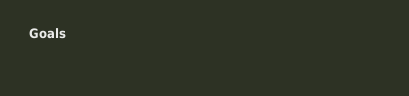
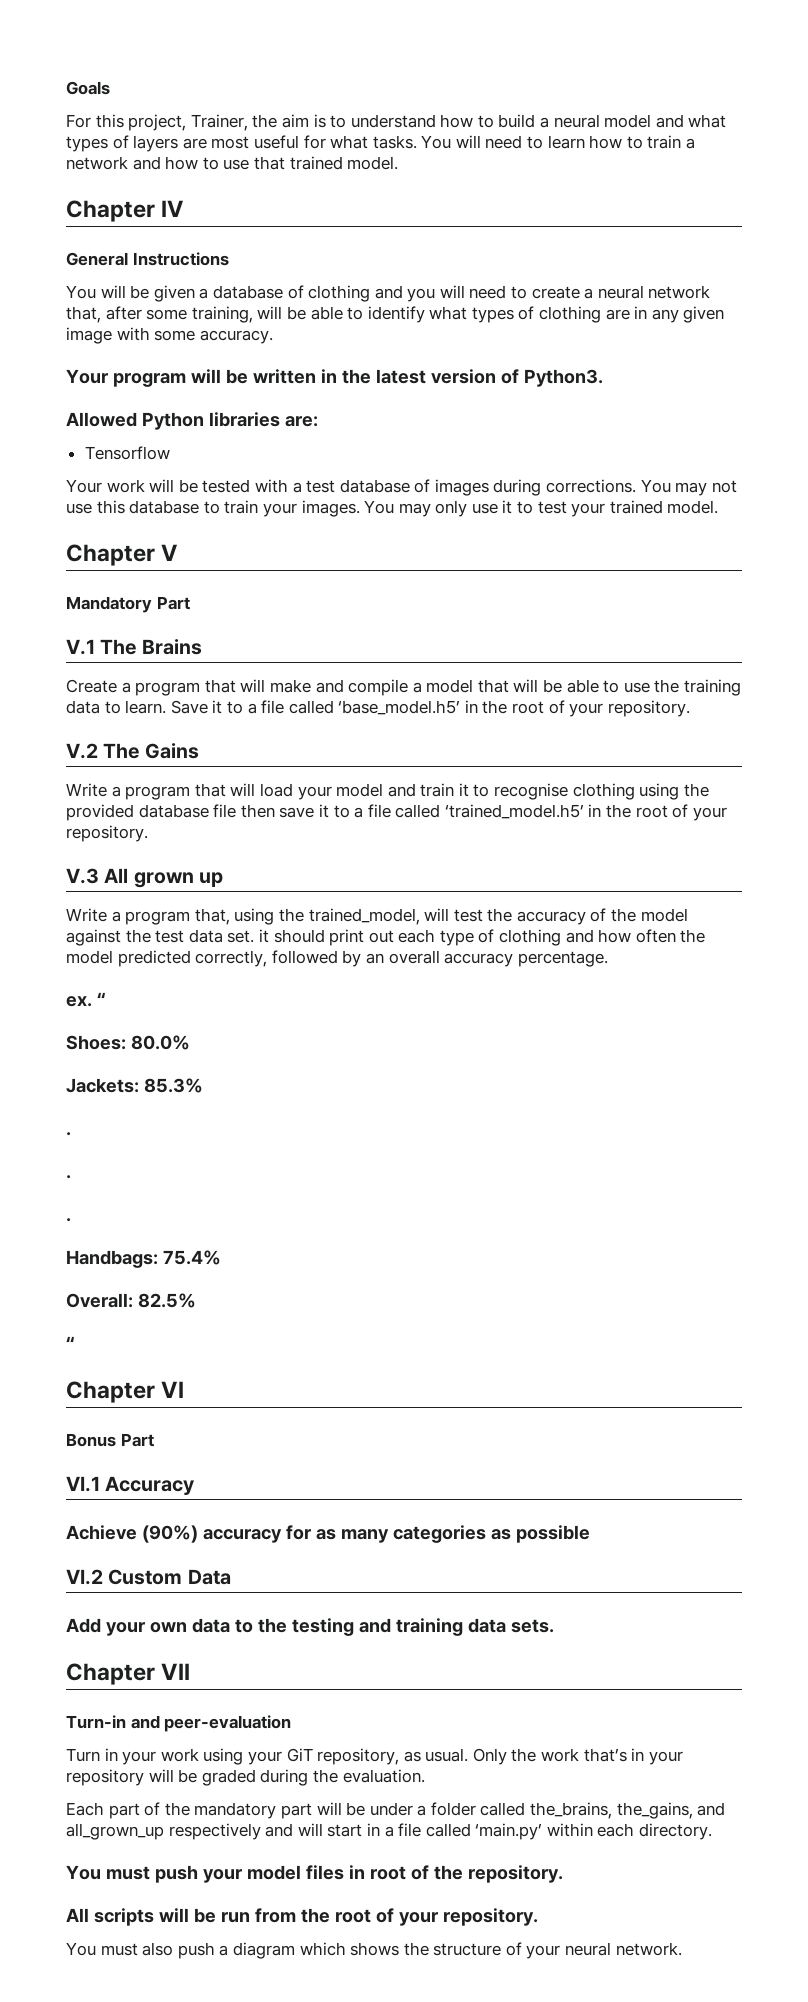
(66, 33) none -> [66,114,727,131] [66,135,696,152] [66,156,399,170] [66,200,185,222] [66,252,229,266] [66,285,711,302] [66,306,725,323] [66,327,273,344] [66,369,603,387] [66,412,318,430] [84,446,170,460] [66,479,737,496] [66,500,719,517] [66,544,179,566] [66,596,190,613] [66,639,202,655] [66,679,742,696] [66,700,690,717] [66,743,199,759] [66,783,709,800] [66,804,727,821] [66,825,148,842] [66,868,224,888] [66,908,688,925] [66,929,706,946] [66,950,608,967] [66,992,106,1007] [66,1035,190,1050] [66,1078,203,1093] [66,1132,71,1136] [66,1175,71,1179] [66,1218,71,1222] [66,1250,221,1268] [66,1293,196,1308] [66,1336,75,1350] [66,1381,185,1403] [66,1433,154,1447] [66,1476,195,1495] [66,1525,590,1543] [66,1569,231,1585] [66,1618,554,1636] [66,1663,191,1685] [66,1715,292,1732] [66,1748,683,1765] [66,1769,425,1786] [66,1802,726,1819] [66,1823,713,1840] [66,1865,563,1883] [66,1908,538,1926] [66,1942,682,1959] // For this project, Trainer, the aim is to understand how to build a neural model and what types of layers are most useful for what tasks. You will need to learn how to train a network and how to use that trained model. // Chapter IV // General Instructions // You will be given a database of clothing and you will need to create a neural network that, after some training, will be able to identify what types of clothing are in any given image with some accuracy. // Your program will be written in the latest version of Python3. // Allowed Python libraries are: // Tensorflow // Your work will be tested with a test database of images during corrections. You may not use this database to train your images. You may only use it to test your trained model. // Chapter V // Mandatory Part // V.1 The Brains // Create a program that will make and compile a model that will be able to use the training data to learn. Save it to a file called ‘base_model.h5’ in the root of your repository. // V.2 The Gains // Write a program that will load your model and train it to recognise clothing using the provided database file then save it to a file called ‘trained_model.h5’ in the root of your repository. // V.3 All grown up // Write a program that, using the trained_model, will test the accuracy of the model against the test data set. it should print out each type of clothing and how often the model predicted correctly, followed by an overall accuracy percentage. // ex. “ // Shoes: 80.0% // Jackets: 85.3% // . // . // . // Handbags: 75.4% // Overall: 82.5% // “ // Chapter VI // Bonus Part // VI.1 Accuracy // Achieve (90%) accuracy for as many categories as possible // VI.2 Custom Data // Add your own data to the testing and training data sets. // Chapter VII // Turn-in and peer-evaluation // Turn in your work using your GiT repository, as usual. Only the work that’s in your repository will be graded during the evaluation. // Each part of the mandatory part will be under a folder called the_brains, the_gains, and all_grown_up respectively and will start in a file called ‘main.py’ within each directory. // You must push your model files in root of the repository. // All scripts will be run from the root of your repository. // You must also push a diagram which shows the structure of your neural network.

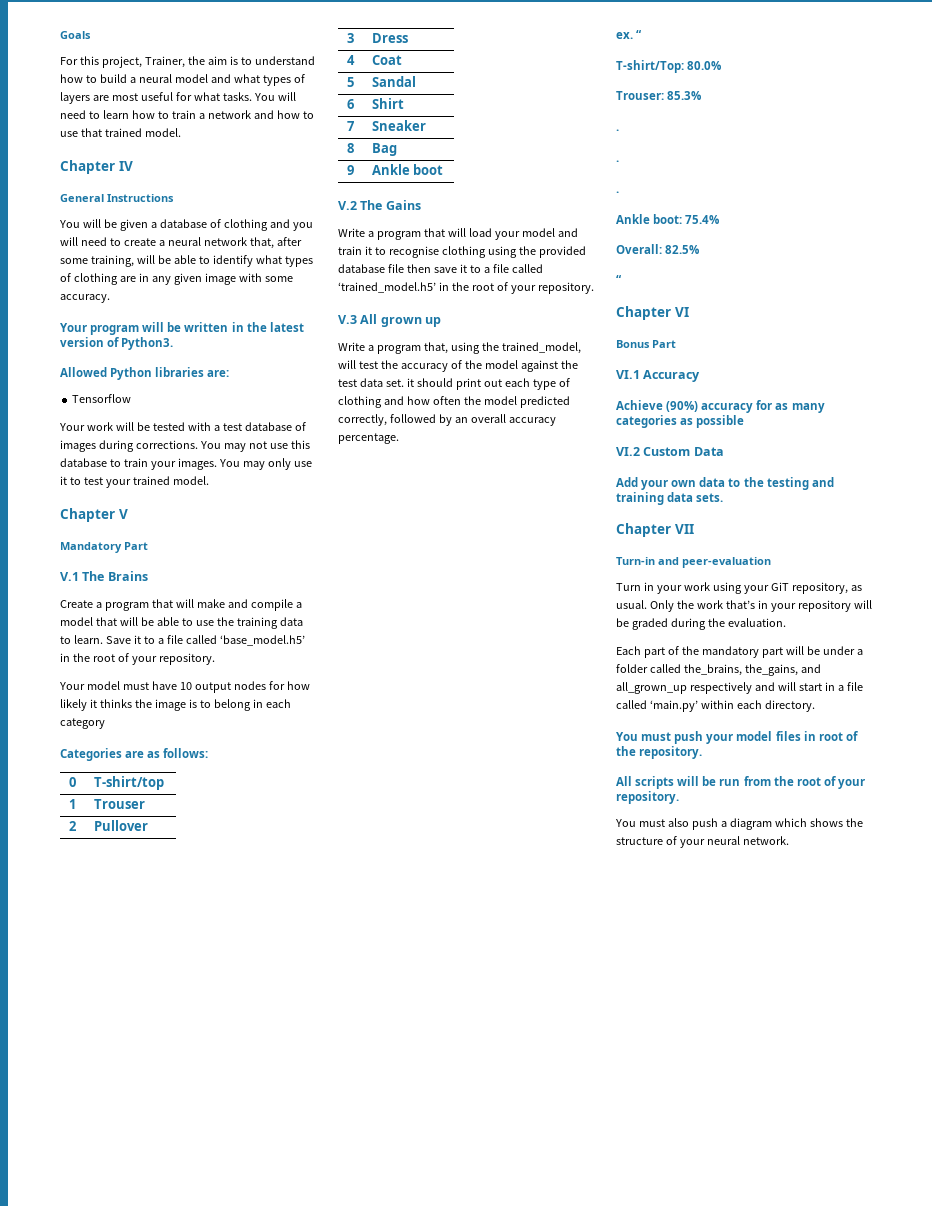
(690, 708) none -> [59,681,310,693] [60,699,291,711] [60,718,105,729] [60,748,209,761] [68,777,76,787] [93,776,164,790] [68,799,76,809] [93,799,145,809] [68,821,76,831] [93,820,148,831] [346,33,354,43] [371,33,408,43] [346,55,355,65] [371,55,402,65] [346,77,354,87] [371,76,416,87] [346,99,354,109] [371,98,404,109] [346,121,354,131] [371,120,426,131] [346,143,354,153] [371,143,397,156] [346,165,354,175] [371,164,444,175] // Your model must have 10 output nodes for how likely it thinks the image is to belong in each category // Categories are as follows: // 0 | T-shirt/top // 1 | Trouser // 2 | Pullover // 3 | Dress // 4 | Coat // 5 | Sandal // 6 | Shirt // 7 | Sneaker // 8 | Bag // 9 | Ankle boot
[66,1035,126,1050] Shoes: -> [616,60,684,73] T-shirt/Top:
[66,1078,139,1093] Jackets: -> [616,91,664,100] Trouser:
[66,1250,158,1268] Handbags: -> [616,214,683,224] Ankle boot:

